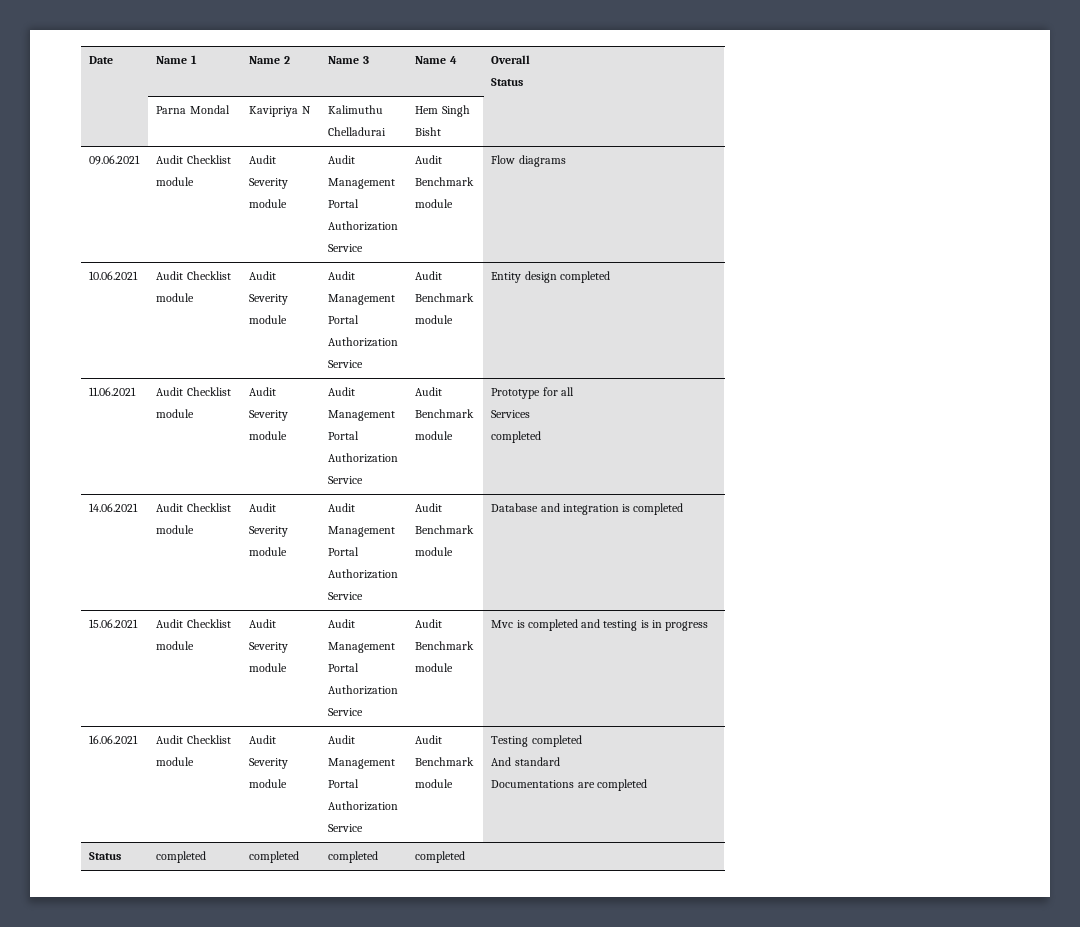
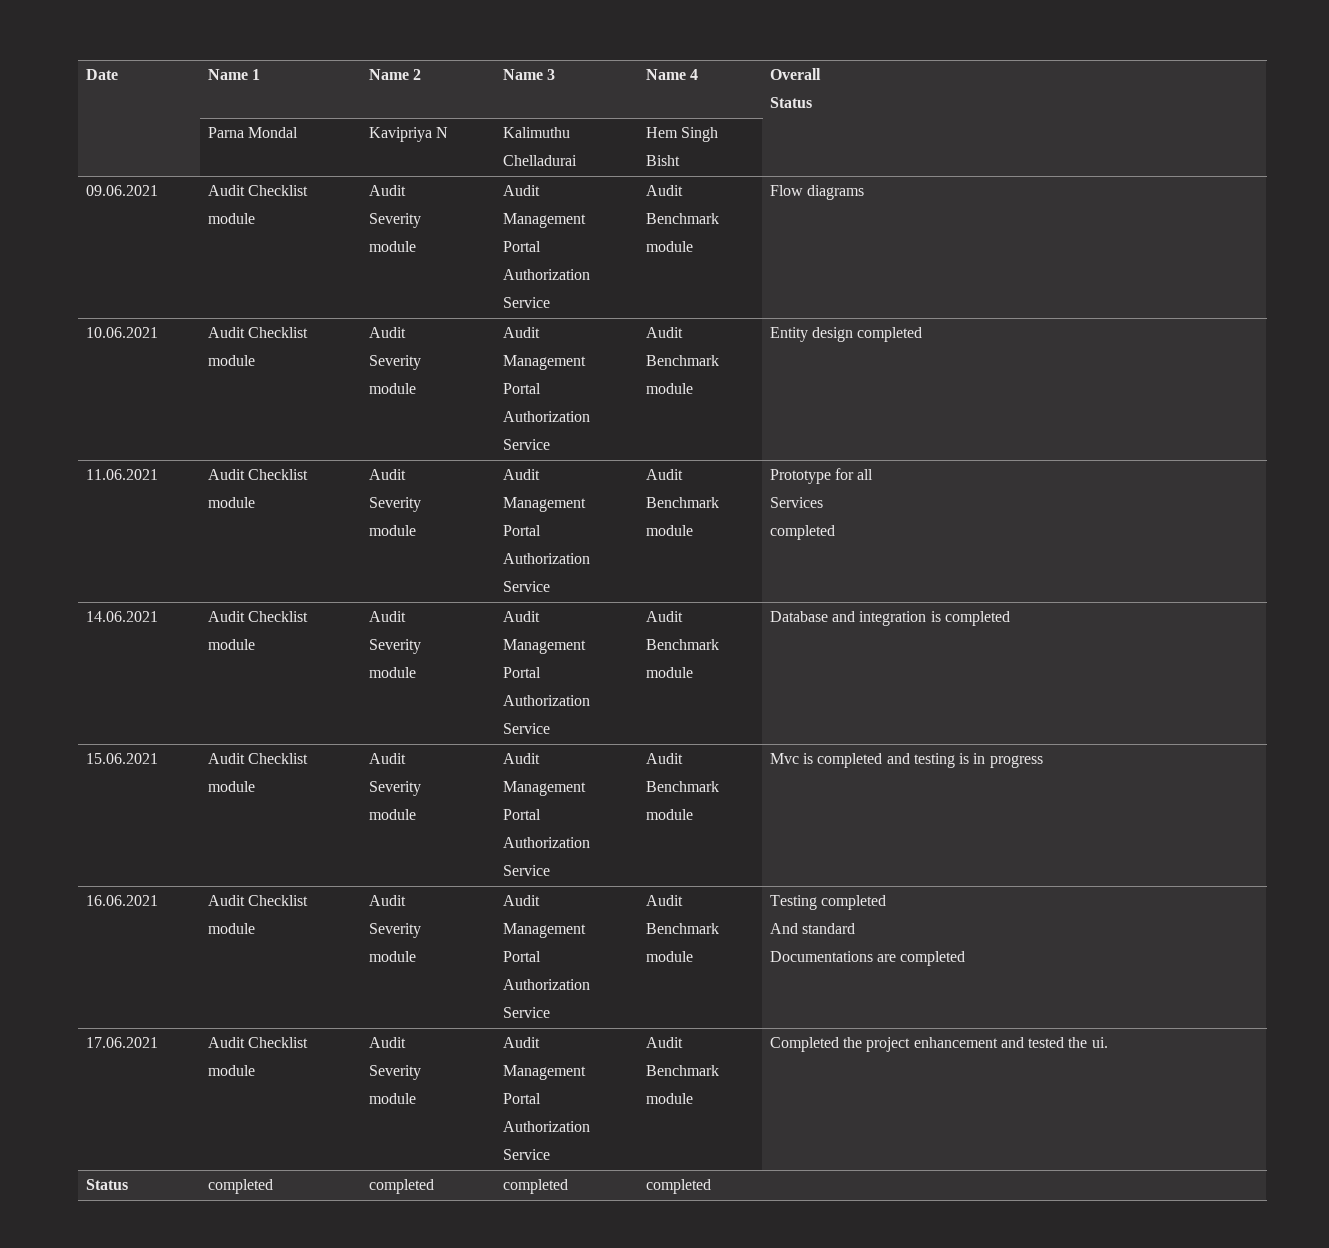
(647, 785) none -> [85,1037,158,1048] [207,1037,308,1048] [207,1065,255,1076] [368,1037,406,1048] [368,1065,421,1080] [368,1093,416,1104] [502,1037,540,1048] [502,1065,586,1080] [502,1093,541,1104] [502,1121,590,1132] [502,1149,550,1160] [645,1037,683,1048] [645,1065,719,1076] [645,1093,693,1104] [769,1037,1108,1052] // 17.06.2021 | Audit Checklist // module | Audit // Severity // module | Audit // Management // Portal // Authorization // Service | Audit // Benchmark // module | Completed the project enhancement and tested the ui.

